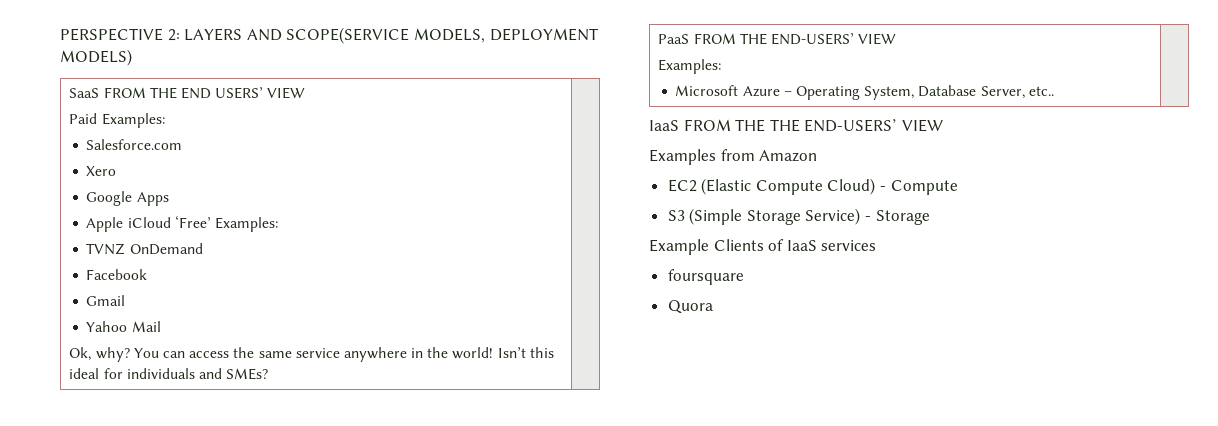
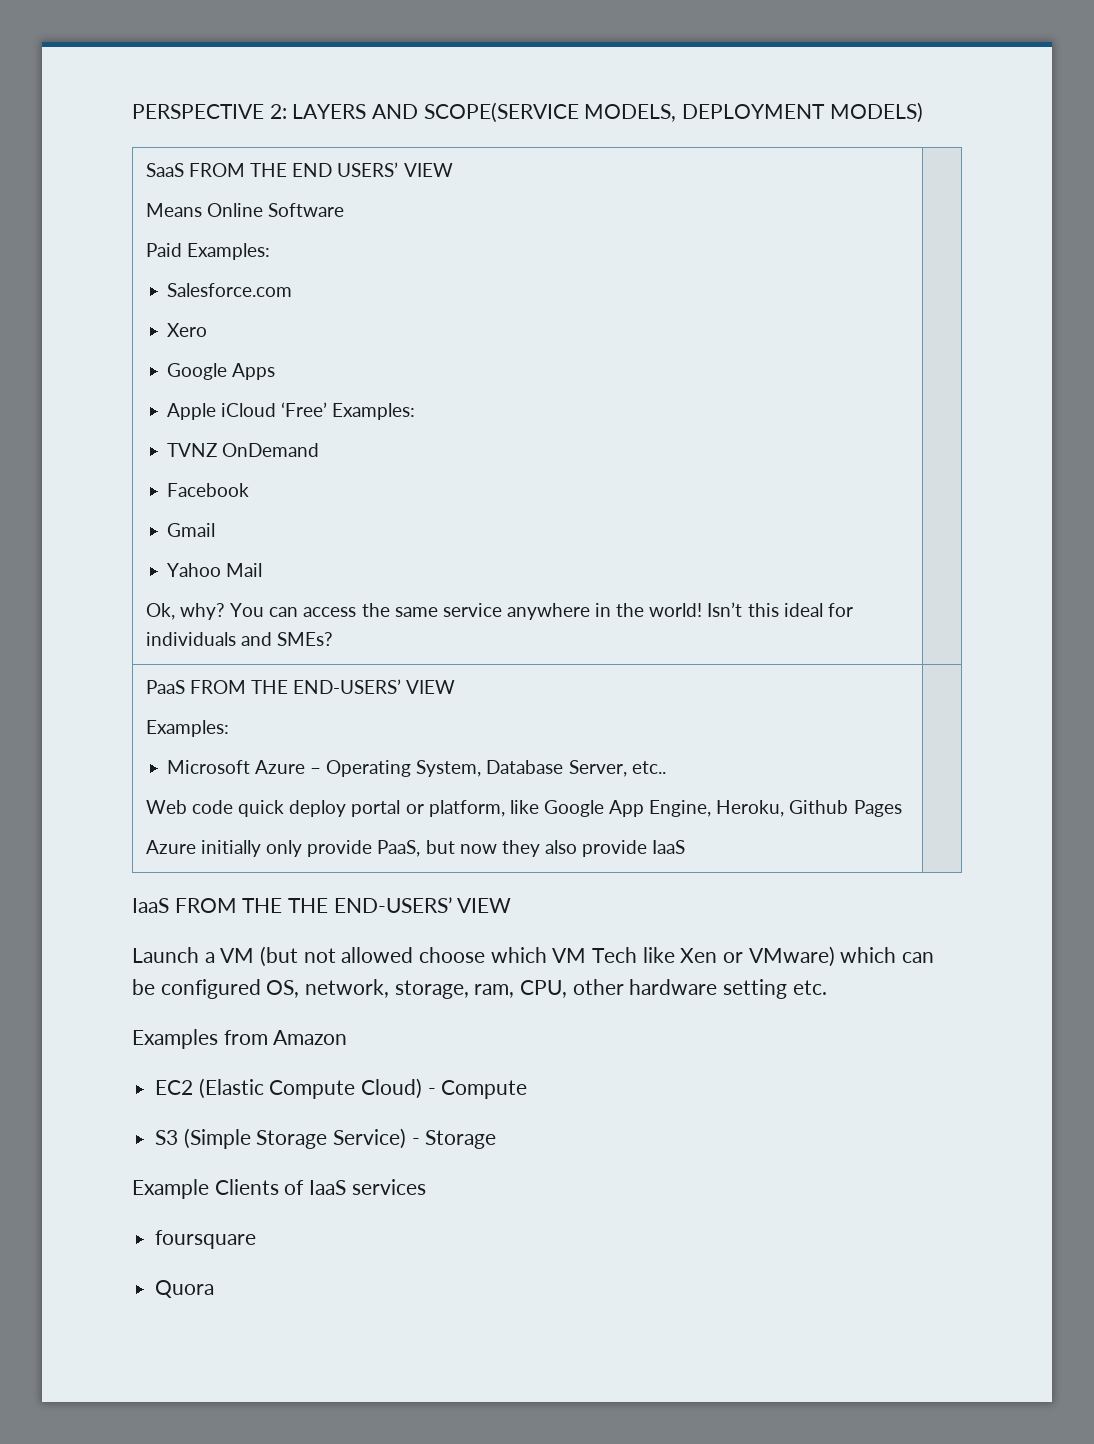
(306, 93) none -> [145,203,345,217] // Means Online Software
(1054, 91) none -> [145,800,902,817] [145,840,686,857] // Web code quick deploy portal or platform, like Google App Engine, Heroku, Github Pages // Azure initially only provide PaaS, but now they also provide IaaS
(943, 125) none -> [132,946,935,967] [132,979,827,999] // Launch a VM (but not allowed choose which VM Tech like Xen or VMware) which can be configured OS, network, storage, ram, CPU, other hardware setting etc.

